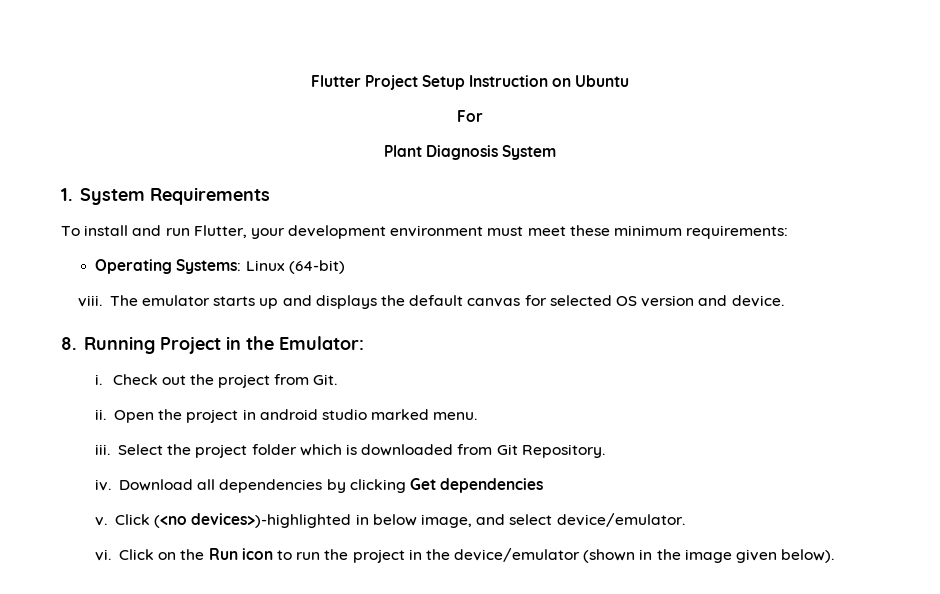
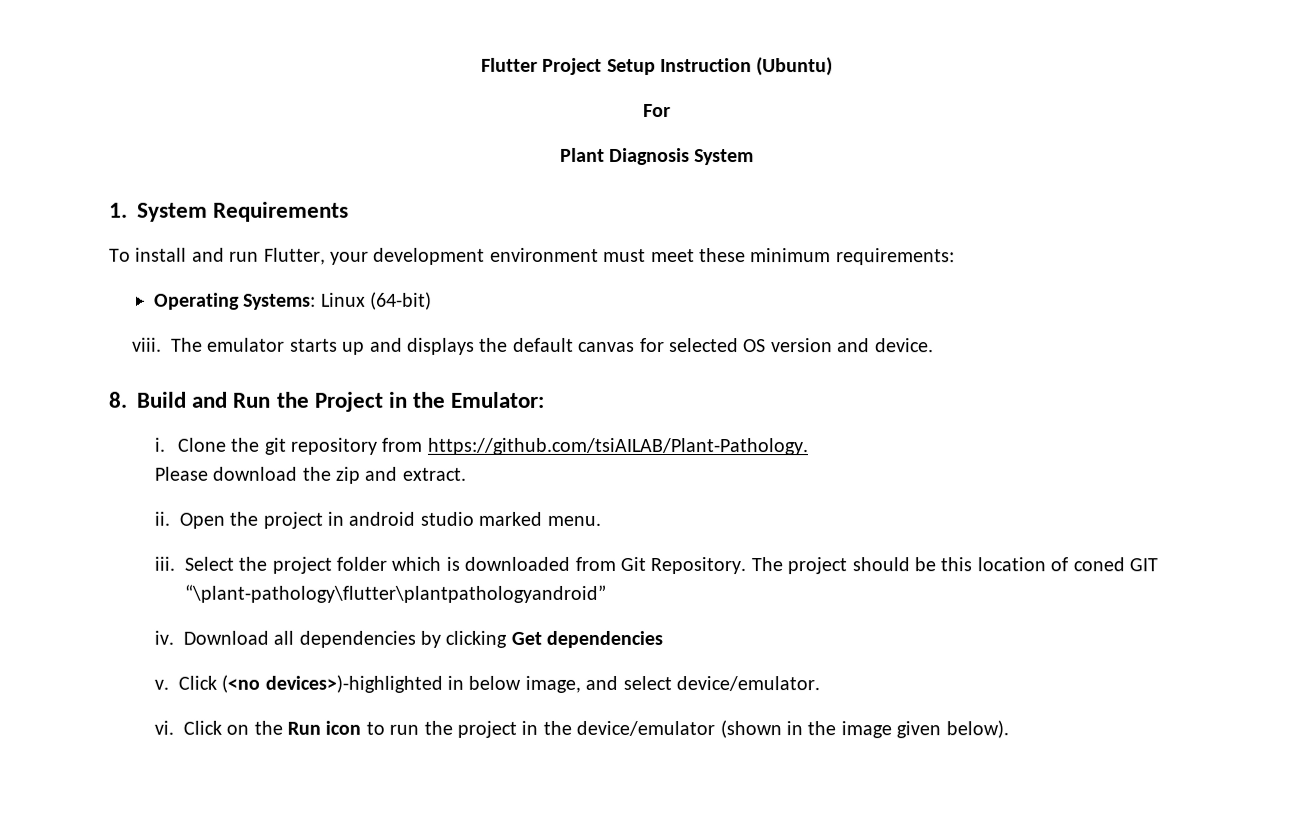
[552,75,630,87] on Ubuntu -> [756,57,834,77] (Ubuntu)
[83,336,155,354] Running -> [137,391,310,408] Build and Run the
[112,374,338,388] Check out the project from Git. -> [176,437,808,456] [153,466,466,484] Clone the git repository from https://github.com/tsiAILAB/Plant-Pathology. // Please download the zip and extract.
(605, 451) none -> [750,557,1159,575] [183,584,606,603] The project should be this location of coned GIT “\plant-pathology\flutter\plantpathologyandroid”

